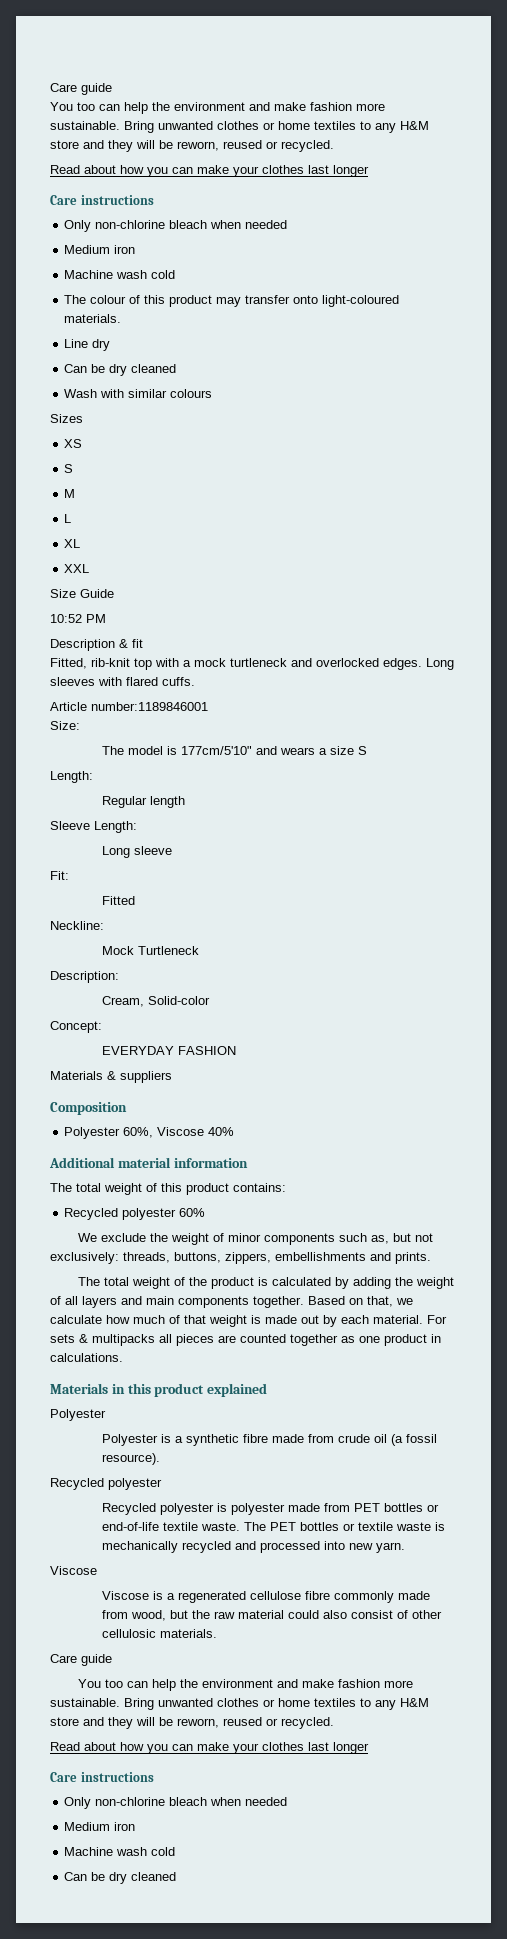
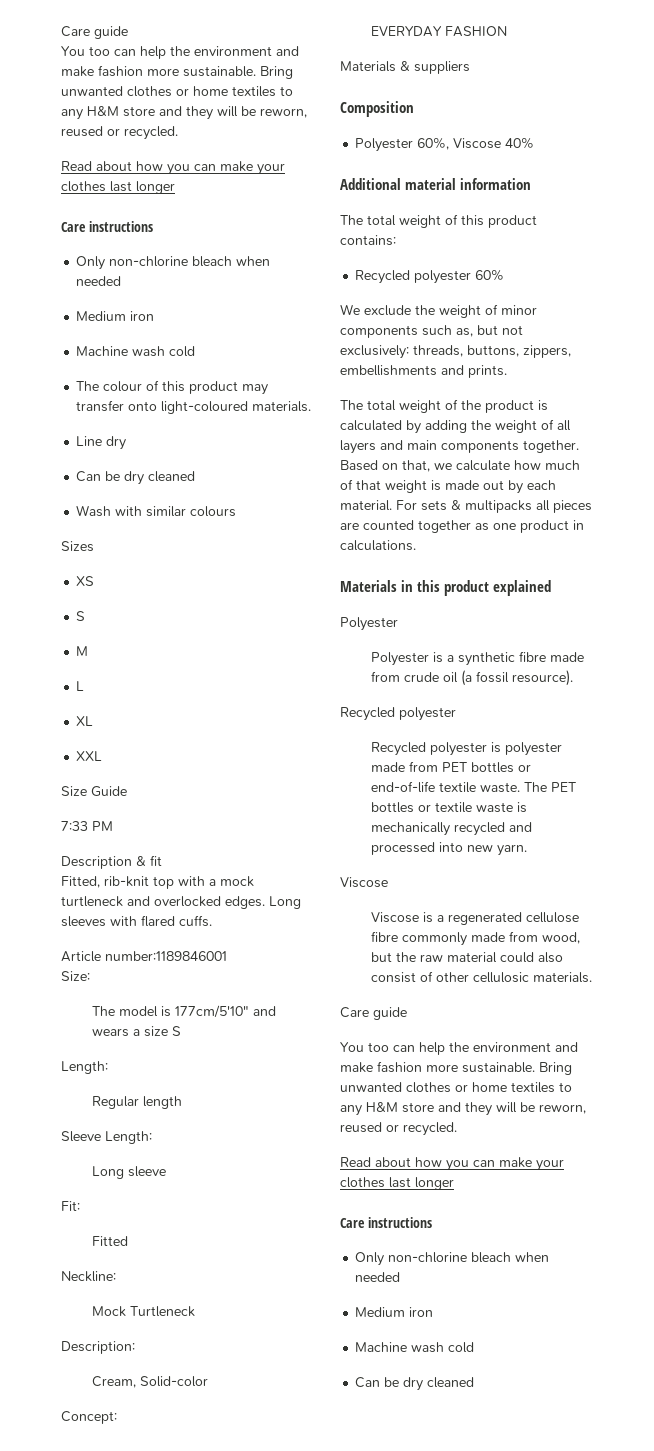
[50,614,82,623] 10:52 -> [61,821,88,831] 7:33

